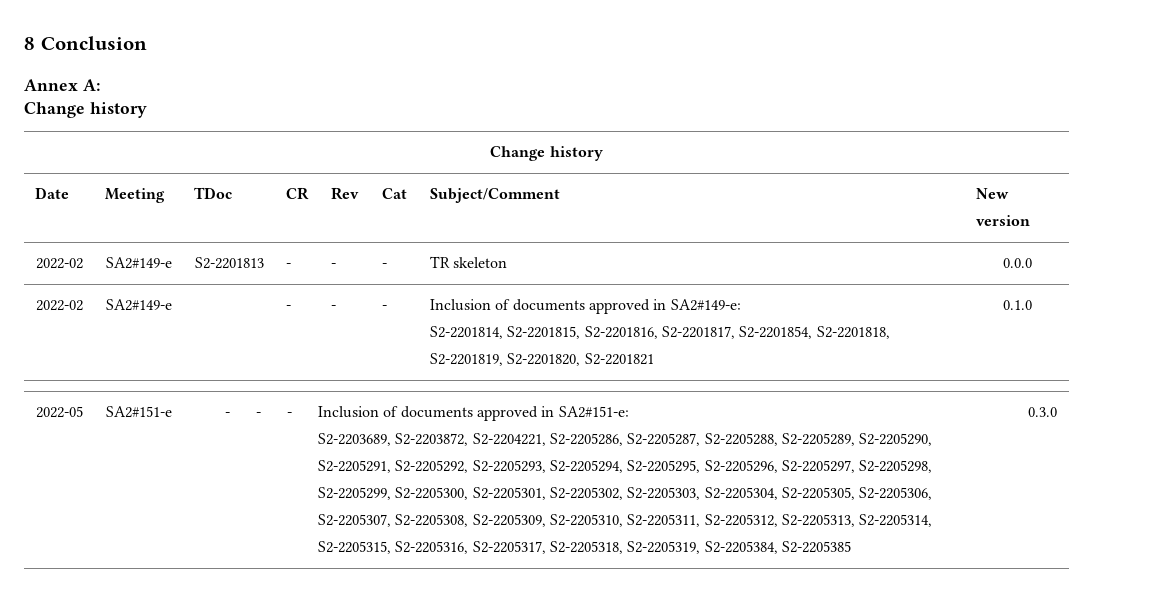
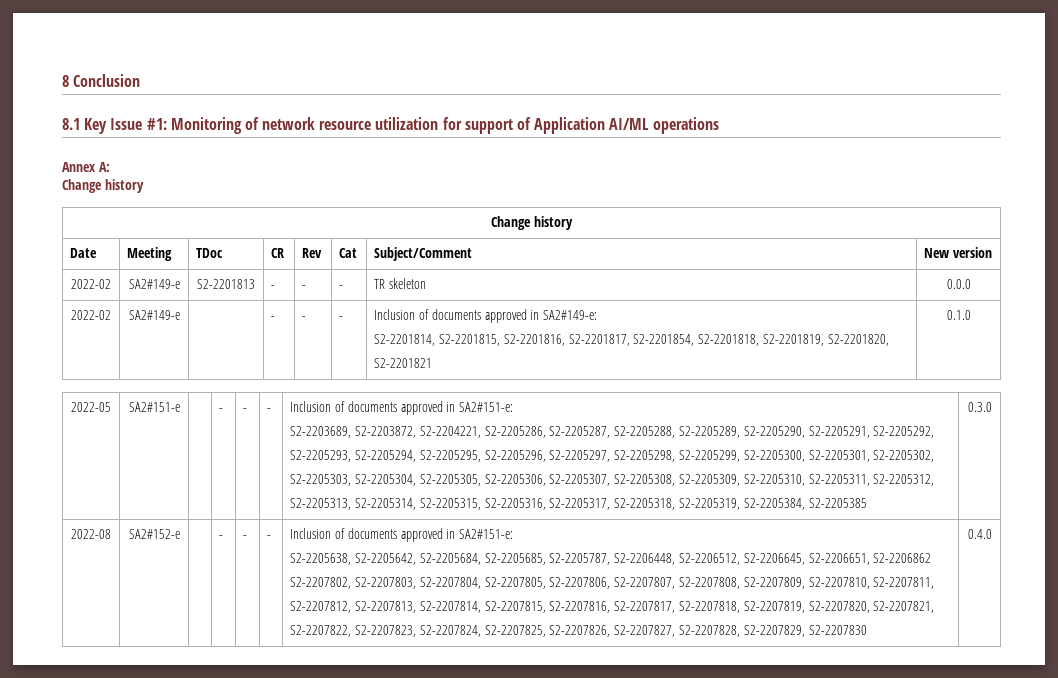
(147, 43) none -> [62,117,719,134] // 8.1 Key Issue #1: Monitoring of network resource utilization for support of Application AI/ML operations
(1057, 412) none -> [71,529,111,539] [128,529,180,539] [219,535,224,539] [243,535,248,539] [267,535,272,539] [290,528,514,542] [290,553,932,565] [290,577,935,589] [290,601,935,613] [290,625,867,637] [967,529,992,539] // 2022-08 | SA2#152-e | | - | - | - | Inclusion of documents approved in SA2#151-e: // S2-2205638, S2-2205642, S2-2205684, S2-2205685, S2-2205787, S2-2206448, S2-2206512, S2-2206645, S2-2206651, S2-2206862 S2-2207802, S2-2207803, S2-2207804, S2-2207805, S2-2207806, S2-2207807, S2-2207808, S2-2207809, S2-2207810, S2-2207811, S2-2207812, S2-2207813, S2-2207814, S2-2207815, S2-2207816, S2-2207817, S2-2207818, S2-2207819, S2-2207820, S2-2207821, S2-2207822, S2-2207823, S2-2207824, S2-2207825, S2-2207826, S2-2207827, S2-2207828, S2-2207829, S2-2207830 | 0.4.0

